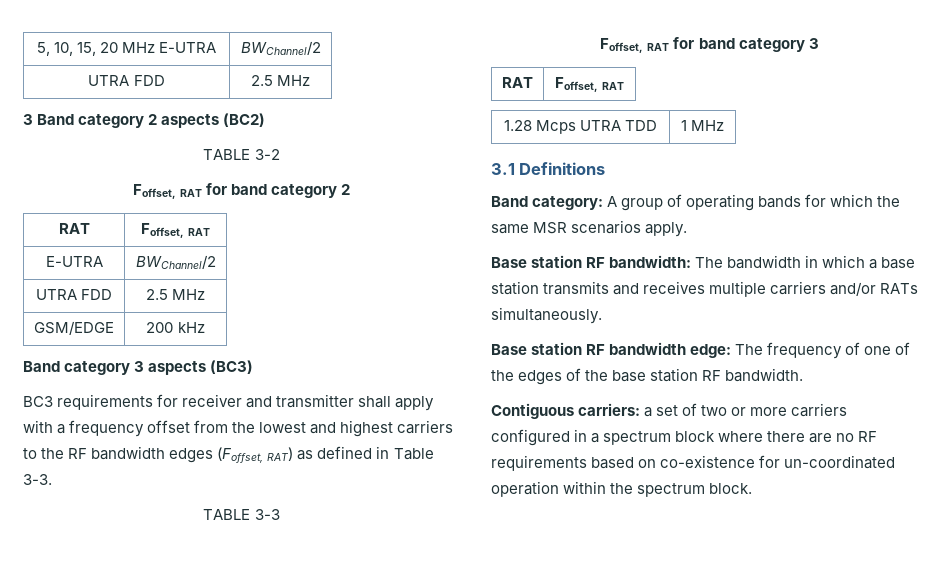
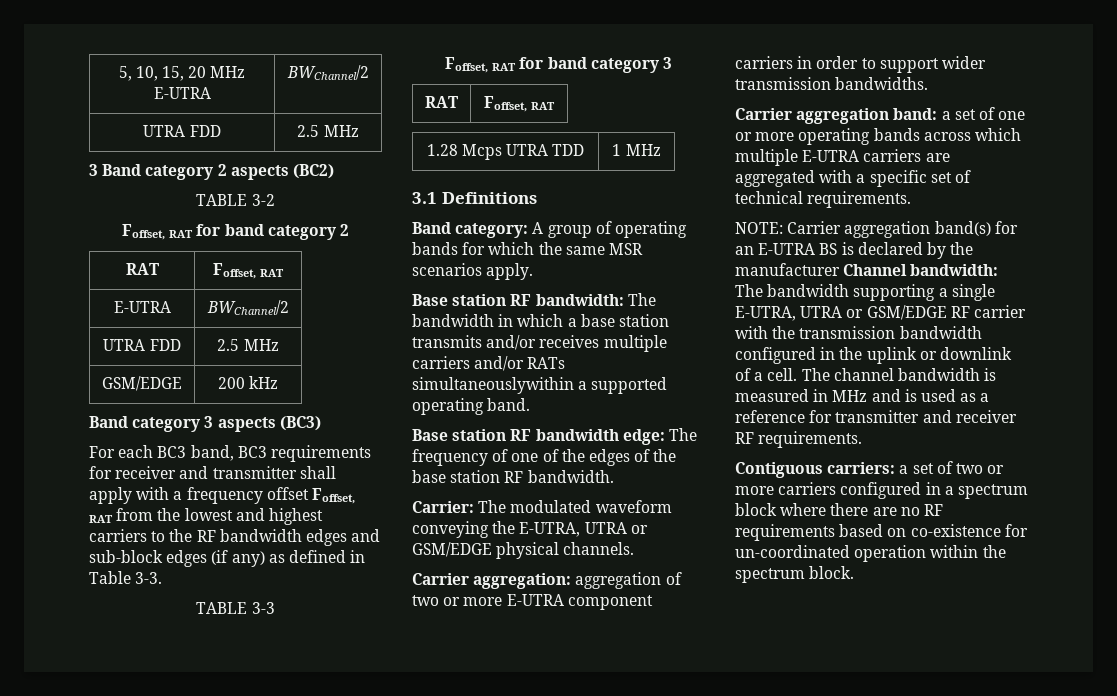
(254, 367) none -> [89,445,234,461] For each BC3 band,
(191, 426) none -> [311,488,355,504] [89,515,113,523] Foffset, RAT
[217,447,294,463] (Foffset, RAT) -> [351,529,381,542] [89,550,265,567] and sub-block edges (if any)
[613,283,640,295] and -> [486,335,537,350] and/or
[491,307,602,324] simultaneously. -> [412,377,668,394] [412,398,531,415] simultaneouslywithin a supported operating band.
(804, 375) none -> [412,500,672,513] [412,521,648,538] [412,542,635,559] [412,572,682,589] [412,594,653,610] [735,56,986,73] [735,77,929,90] [735,107,1026,124] [735,128,1021,145] [735,149,950,166] [735,170,971,187] [735,191,912,208] [735,221,1018,238] [735,242,974,259] [735,263,999,276] [735,284,995,301] [735,305,1026,321] [735,326,982,339] [735,347,1012,364] [735,368,997,381] [735,389,990,402] [735,410,1017,423] [735,431,863,448] // Carrier: The modulated waveform conveying the E-UTRA, UTRA or GSM/EDGE physical channels. // Carrier aggregation: aggregation of two or more E-UTRA component carriers in order to support wider transmission bandwidths. // Carrier aggregation band: a set of one or more operating bands across which multiple E-UTRA carriers are aggregated with a specific set of technical requirements. // NOTE: Carrier aggregation band(s) for an E-UTRA BS is declared by the manufacturer Channel bandwidth: The bandwidth supporting a single E-UTRA, UTRA or GSM/EDGE RF carrier with the transmission bandwidth configured in the uplink or downlink of a cell. The channel bandwidth is measured in MHz and is used as a reference for transmitter and receiver RF requirements.

